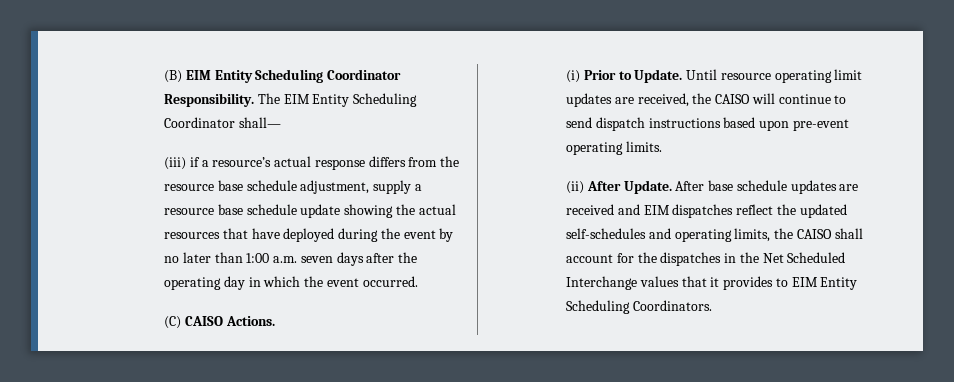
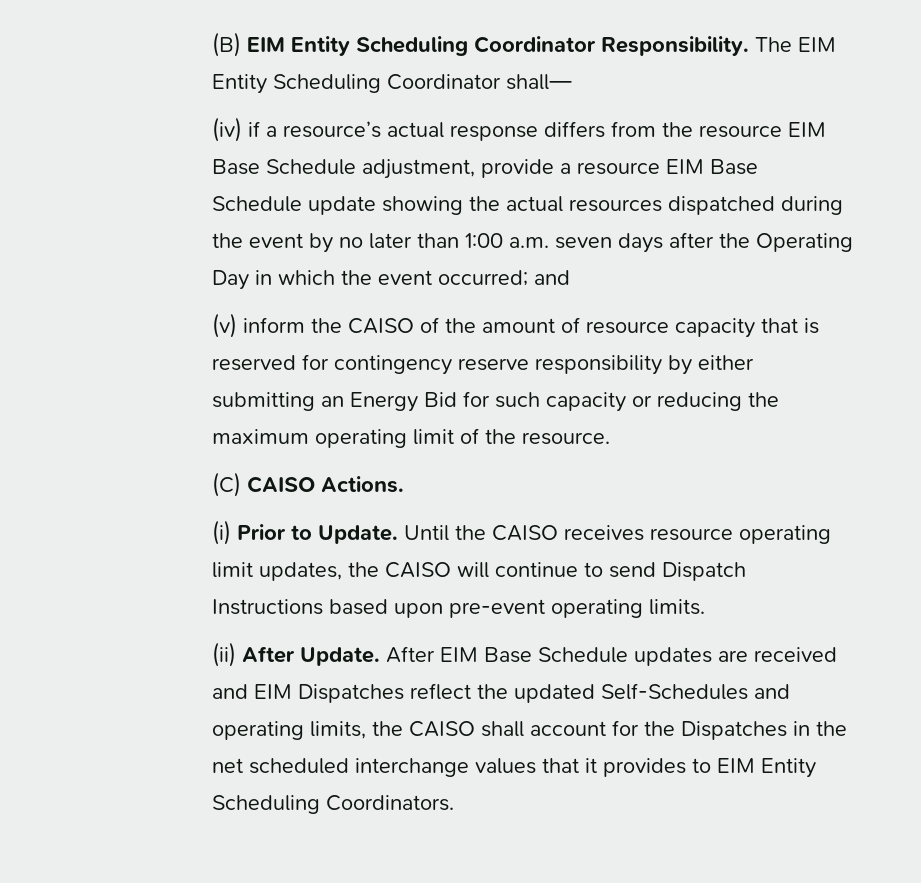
[163,157,186,170] (iii) -> [212,117,243,142] (iv)
[217,180,422,194] [163,204,297,215] base schedule adjustment, supply a resource base schedule -> [788,122,827,137] [212,159,759,179] [212,196,303,212] EIM Base Schedule adjustment, provide a resource EIM Base Schedule
[222,228,335,242] that have deployed -> [668,196,776,215] dispatched
[163,276,245,290] operating day -> [756,233,854,252] [212,270,250,290] Operating Day
[362,276,418,287] occurred. -> [438,270,571,286] [212,313,820,338] [212,354,755,375] [212,391,780,412] [212,428,611,448] occurred; and // (v) inform the CAISO of the amount of resource capacity that is reserved for contingency reserve responsibility by either submitting an Energy Bid for such capacity or reducing the maximum operating limit of the resource.
[720,69,863,83] [565,93,689,107] resource operating limit updates are received, -> [455,525,832,544] [212,562,343,581] the CAISO receives resource operating limit updates,
[595,117,721,131] dispatch instructions -> [662,562,747,581] [212,599,324,615] Dispatch Instructions
[708,180,787,191] base schedule -> [440,647,629,663] EIM Base Schedule
[672,204,734,218] dispatches -> [298,684,405,703] Dispatches
[565,228,646,239] self-schedules -> [601,683,749,700] Self-Schedules
[660,252,722,266] dispatches -> [681,721,788,740] Dispatches
[762,252,846,263] [565,276,637,290] Net Scheduled Interchange -> [212,758,470,777] net scheduled interchange

